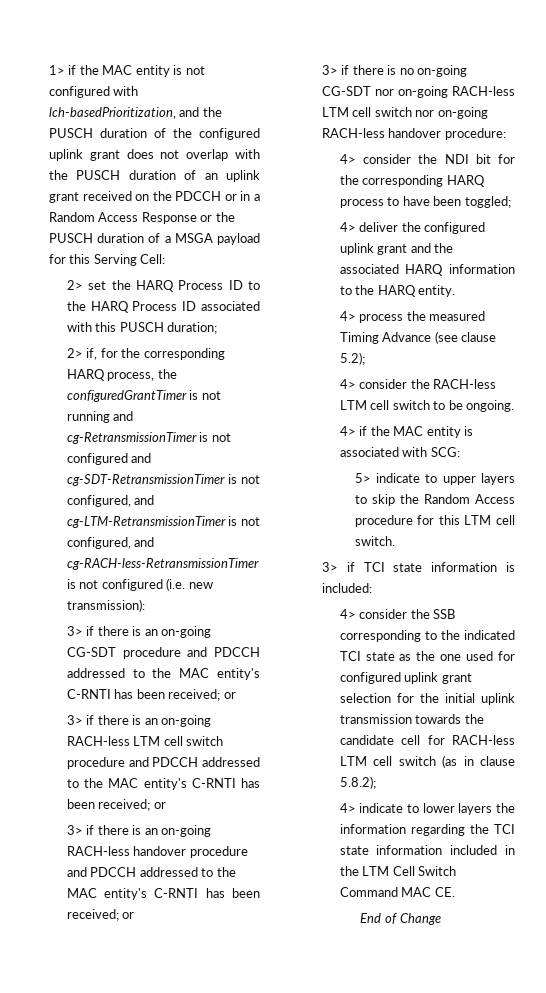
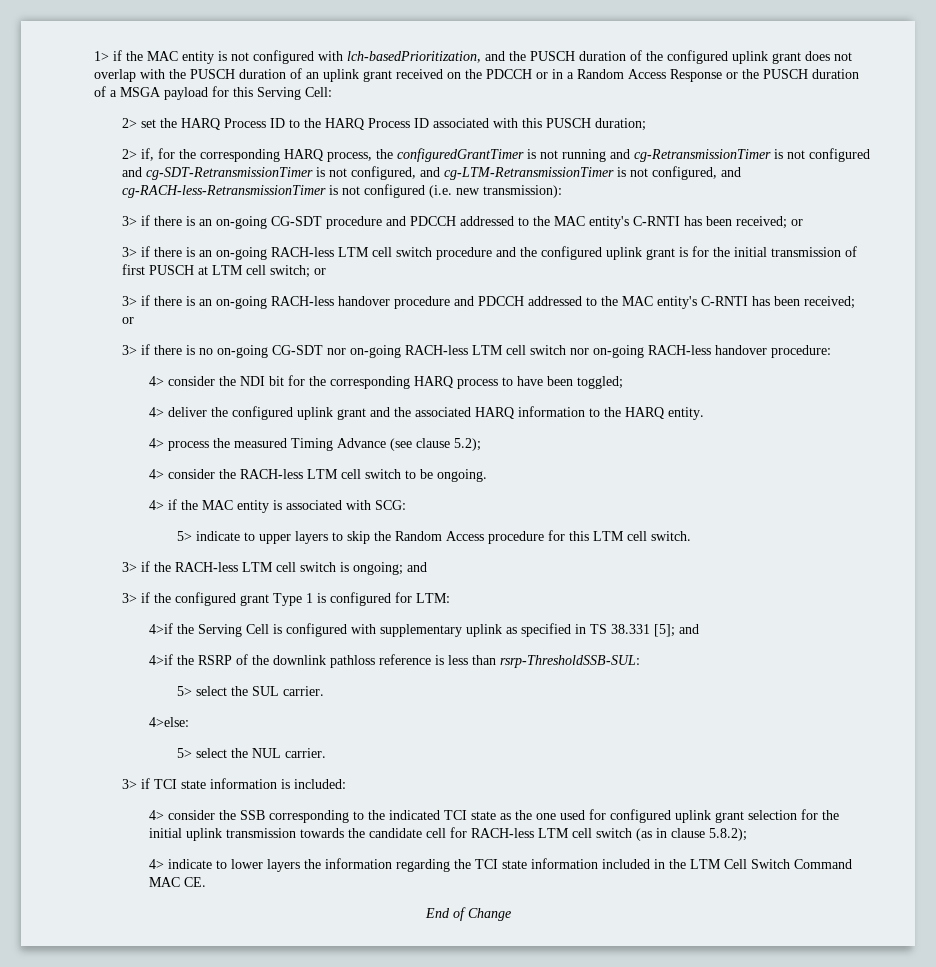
[152,757,260,767] [66,778,260,790] [66,799,151,811] PDCCH addressed to the MAC entity's C-RNTI has been received; -> [519,246,857,260] [121,264,310,278] the configured uplink grant is for the initial transmission of first PUSCH at LTM cell switch;
(395, 541) none -> [121,561,427,575] [121,592,450,606] [149,623,700,637] [149,654,641,668] [177,686,325,696] [149,717,190,727] [177,748,327,758] // 3> if the RACH-less LTM cell switch is ongoing; and // 3> if the configured grant Type 1 is configured for LTM: // 4>if the Serving Cell is configured with supplementary uplink as specified in TS 38.331 [5]; and // 4>if the RSRP of the downlink pathloss reference is less than rsrp-ThresholdSSB-SUL: // 5> select the SUL carrier. // 4>else: // 5> select the NUL carrier.

